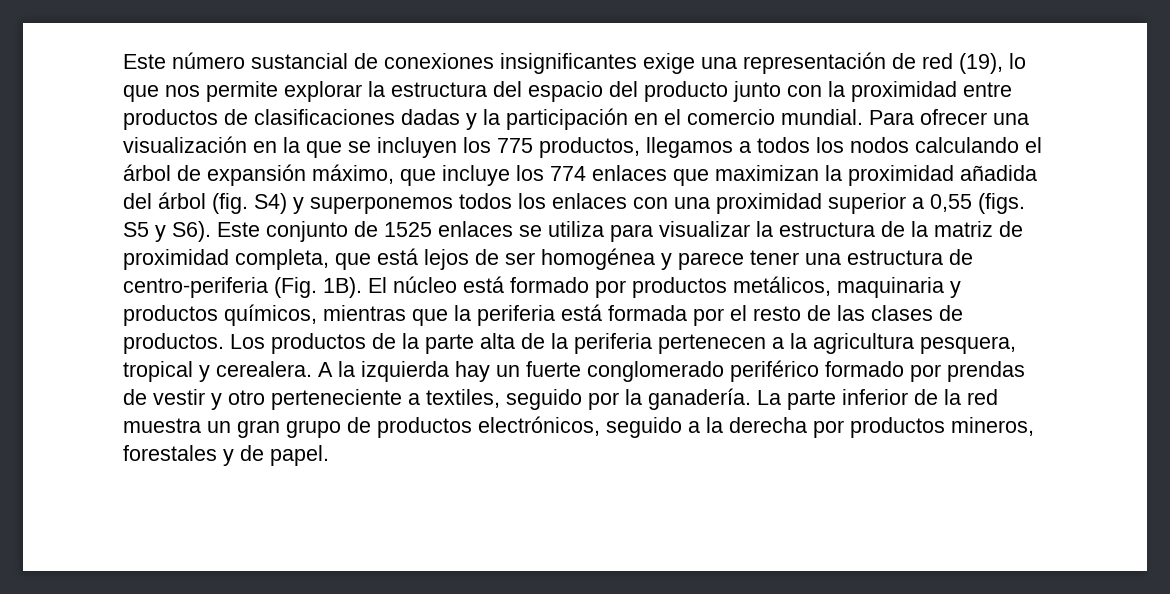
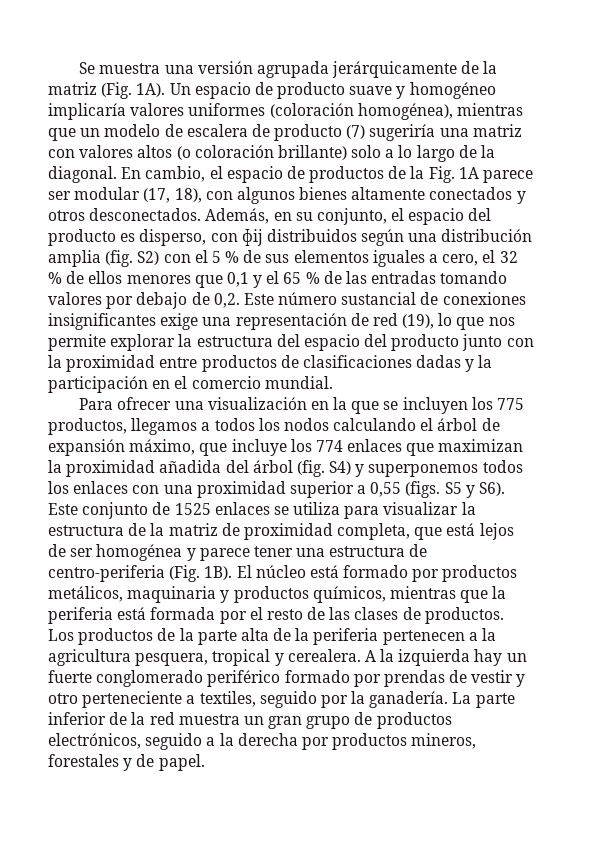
(123, 61) none -> [79,61,498,78] [48,82,496,99] [48,103,523,120] [48,124,522,141] [48,145,496,162] [48,166,534,183] [48,187,526,204] [48,208,492,225] [48,229,533,246] [48,250,518,267] [48,271,508,288] [48,292,240,309] Se muestra una versión agrupada jerárquicamente de la matriz (Fig. 1A). Un espacio de producto suave y homogéneo implicaría valores uniformes (coloración homogénea), mientras que un modelo de escalera de producto (7) sugeriría una matriz con valores altos (o coloración brillante) solo a lo largo de la diagonal. En cambio, el espacio de productos de la Fig. 1A parece ser modular (17, 18), con algunos bienes altamente conectados y otros desconectados. Además, en su conjunto, el espacio del producto es disperso, con ɸij distribuidos según una distribución amplia (fig. S2) con el 5 % de sus elementos iguales a cero, el 32 % de ellos menores que 0,1 y el 65 % de las entradas tomando valores por debajo de 0,2.
(863, 117) none -> (333, 382) //

